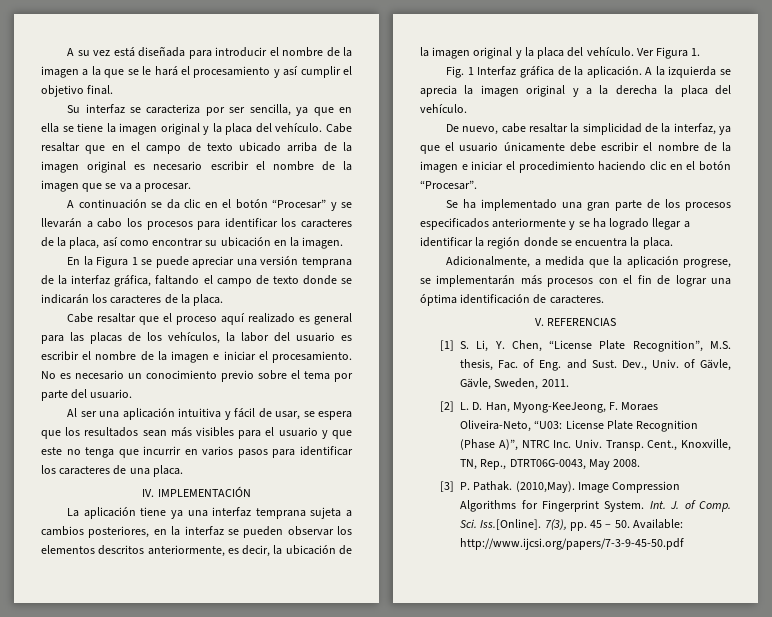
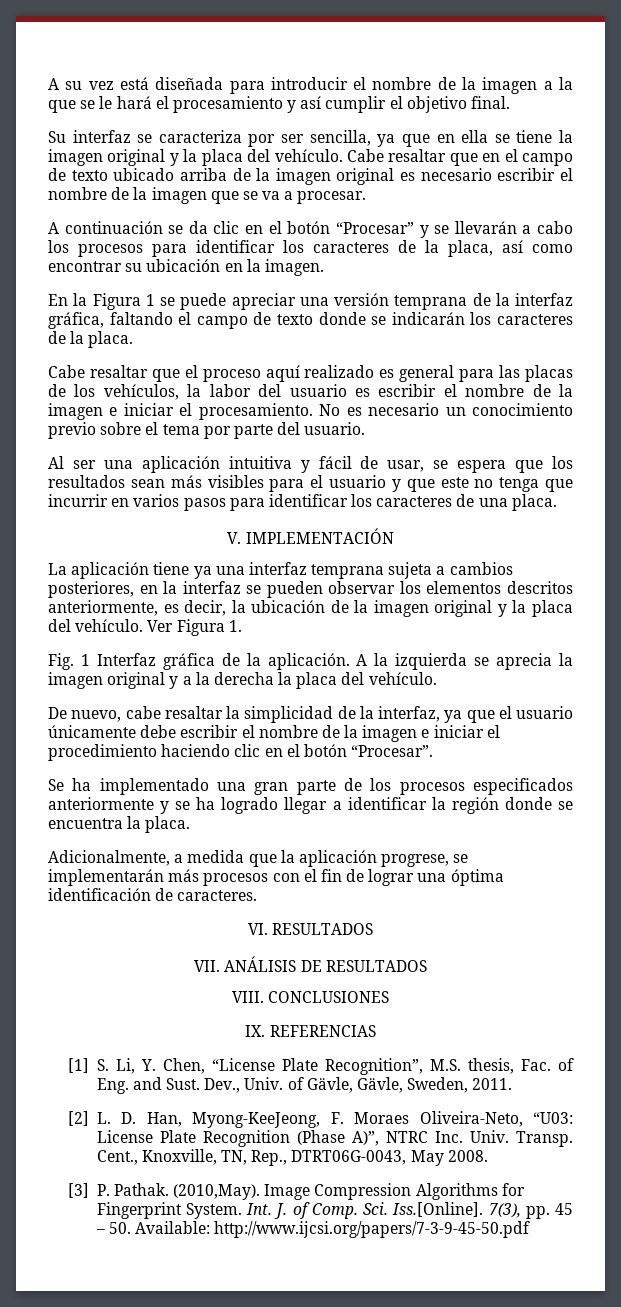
[142,489,155,497] IV. -> [227,532,242,544] V.
[534,318,544,326] V. -> [247,923,374,935] [194,956,427,972] [231,991,390,1003] [245,1025,266,1037] VI. RESULTADOS // VII. ANÁLISIS DE RESULTADOS // VIII. CONCLUSIONES // IX.

